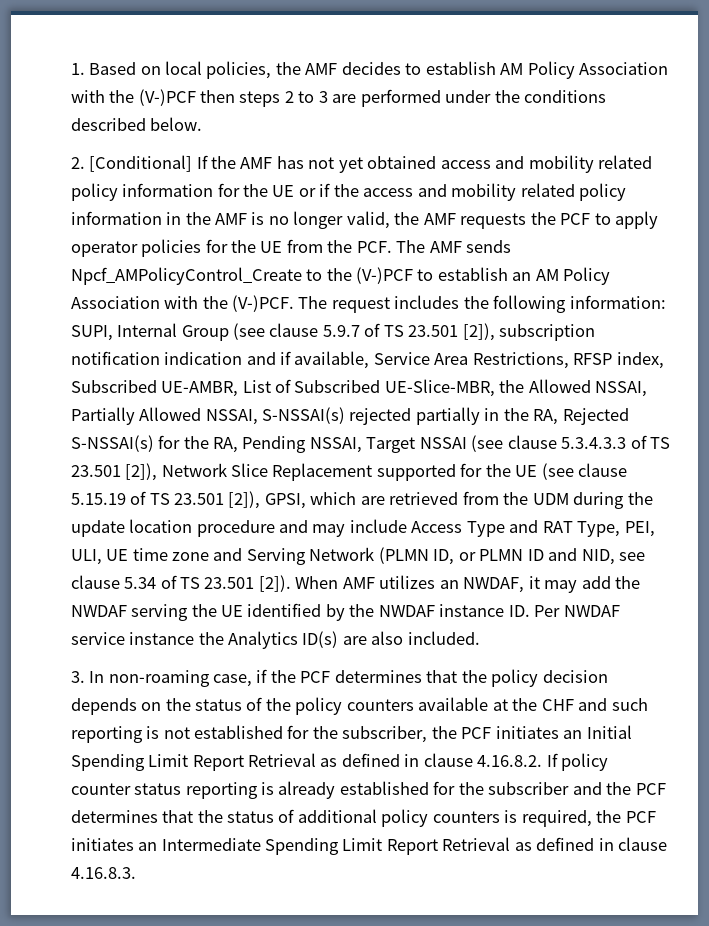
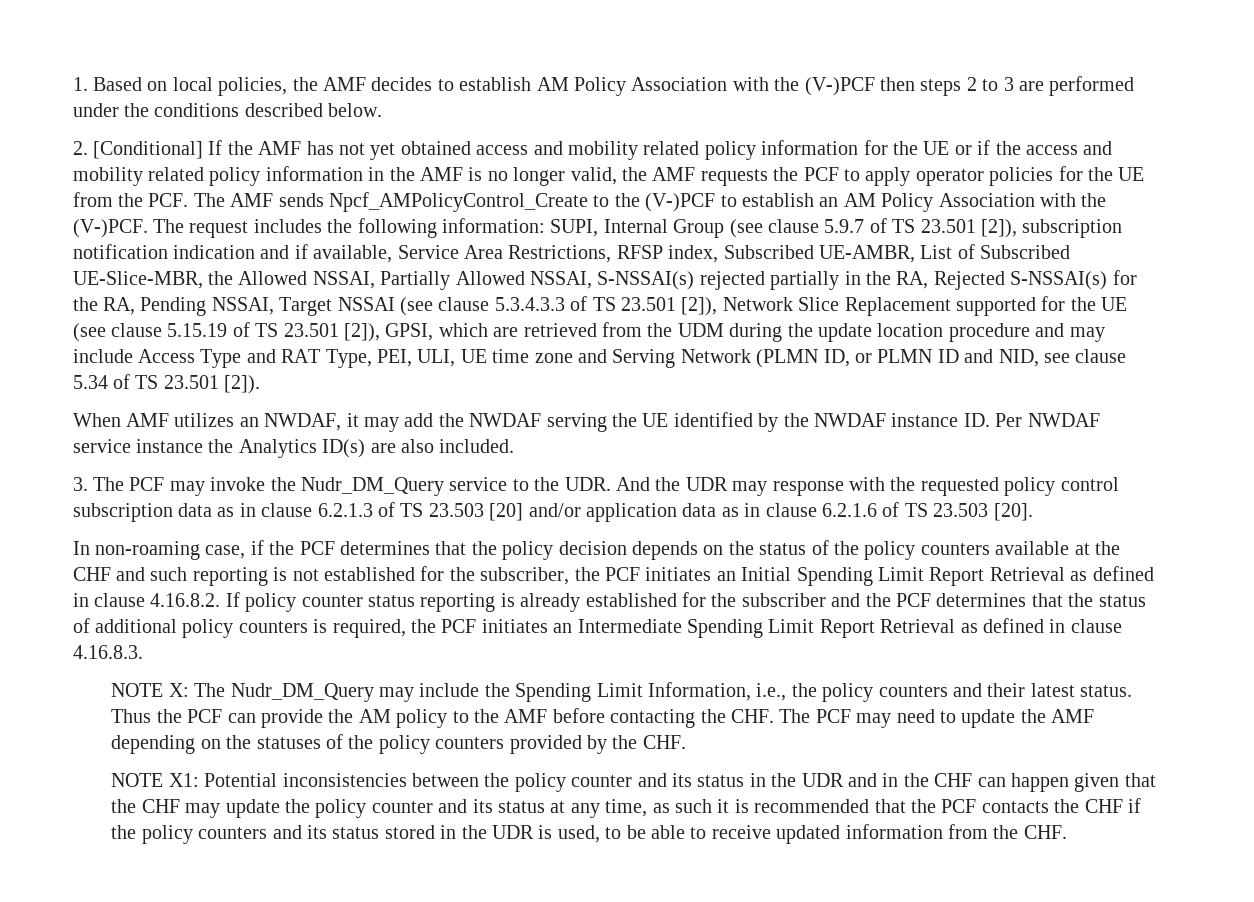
(291, 583) none -> (261, 384) //
(85, 677) none -> [93,477,1119,496] [72,502,1033,522] The PCF may invoke the Nudr_DM_Query service to the UDR. And the UDR may response with the requested policy control subscription data as in clause 6.2.1.3 of TS 23.503 [20] and/or application data as in clause 6.2.1.6 of TS 23.503 [20]. //
(136, 873) none -> [111,682,1133,702] [111,708,1095,728] [111,734,686,754] [111,773,1156,792] [111,798,1141,818] [111,824,1067,844] // NOTE X: The Nudr_DM_Query may include the Spending Limit Information, i.e., the policy counters and their latest status. Thus the PCF can provide the AM policy to the AMF before contacting the CHF. The PCF may need to update the AMF depending on the statuses of the policy counters provided by the CHF. // NOTE X1: Potential inconsistencies between the policy counter and its status in the UDR and in the CHF can happen given that the CHF may update the policy counter and its status at any time, as such it is recommended that the PCF contacts the CHF if the policy counters and its status stored in the UDR is used, to be able to receive updated information from the CHF.

